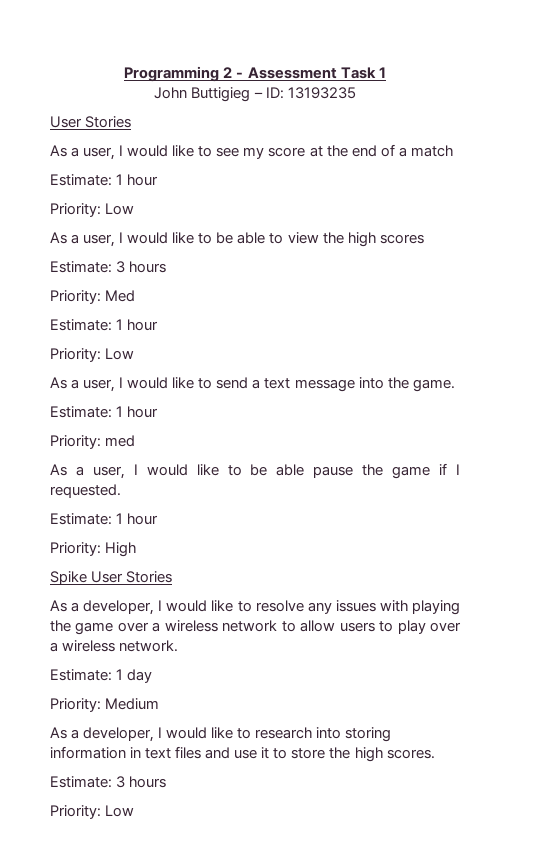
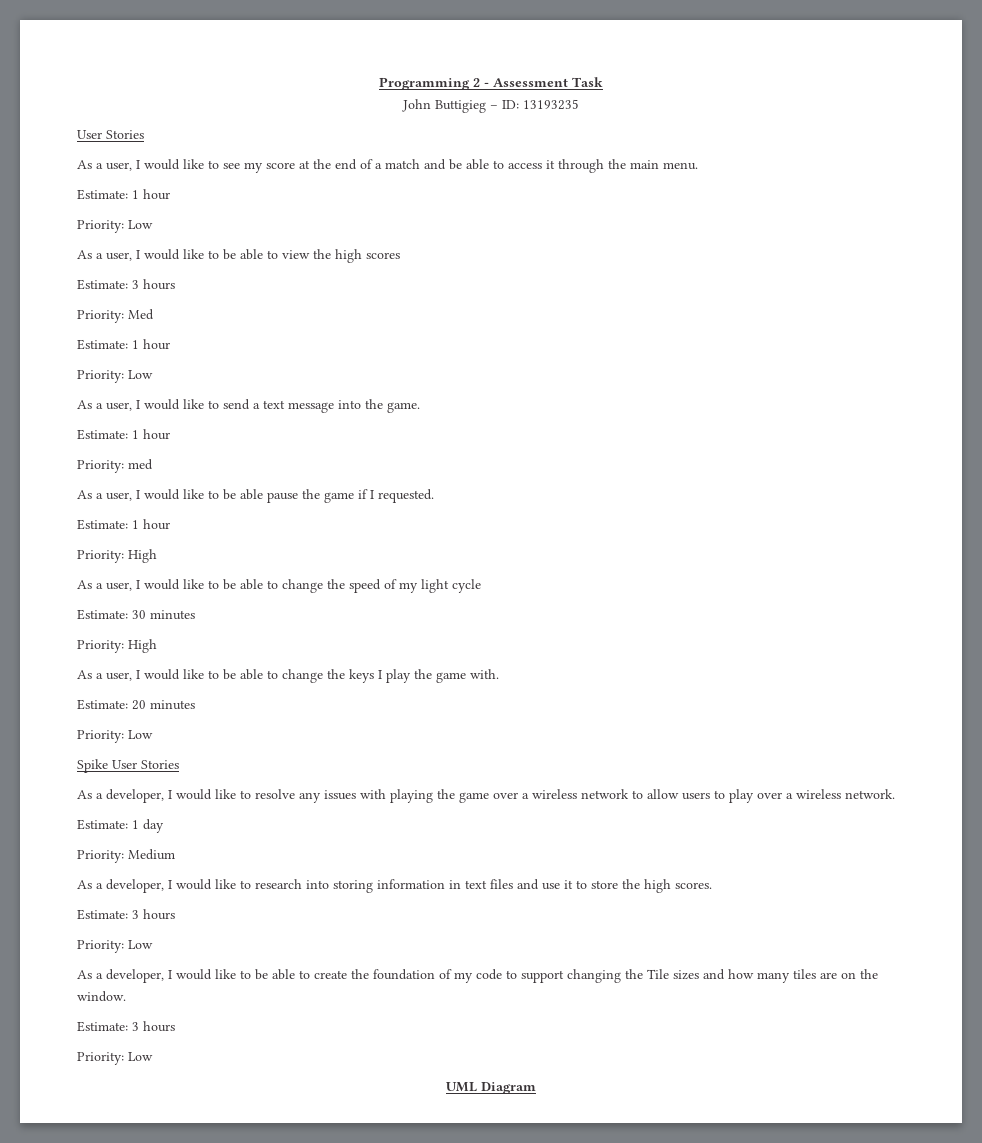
[378,67,386,78] 1 -> (603, 82) none
(453, 151) none -> [424,159,698,173] and be able to access it through the main menu.
(137, 549) none -> [77,579,481,593] [77,609,195,620] [77,639,157,653] [77,669,499,683] [77,699,195,710] [77,730,153,743] // As a user, I would like to be able to change the speed of my light cycle // Estimate: 30 minutes // Priority: High // As a user, I would like to be able to change the keys I play the game with. // Estimate: 20 minutes // Priority: Low
(135, 811) none -> [77,969,878,983] [77,991,126,1002] [77,1021,175,1032] [77,1052,153,1065] [446,1082,536,1094] // As a developer, I would like to be able to create the foundation of my code to support changing the Tile sizes and how many tiles are on the window. // Estimate: 3 hours // Priority: Low // UML Diagram

